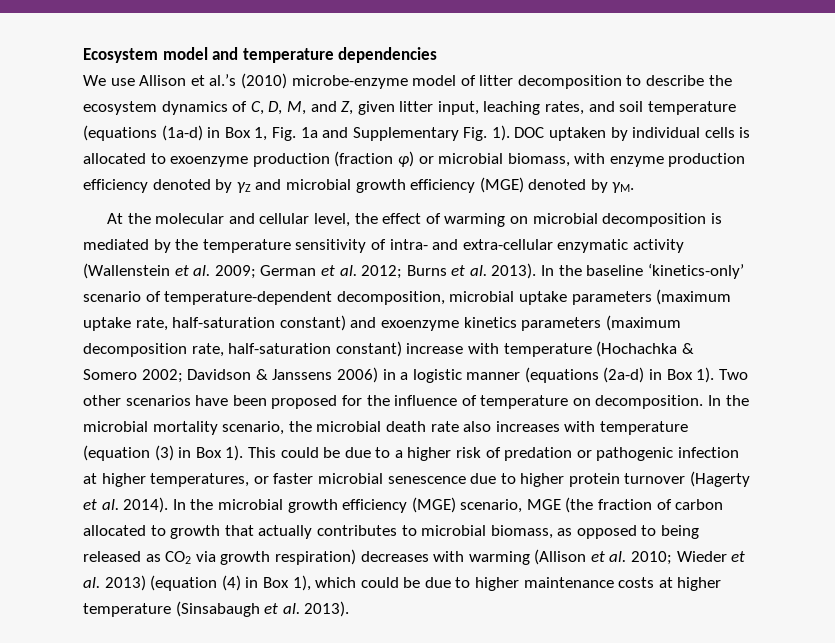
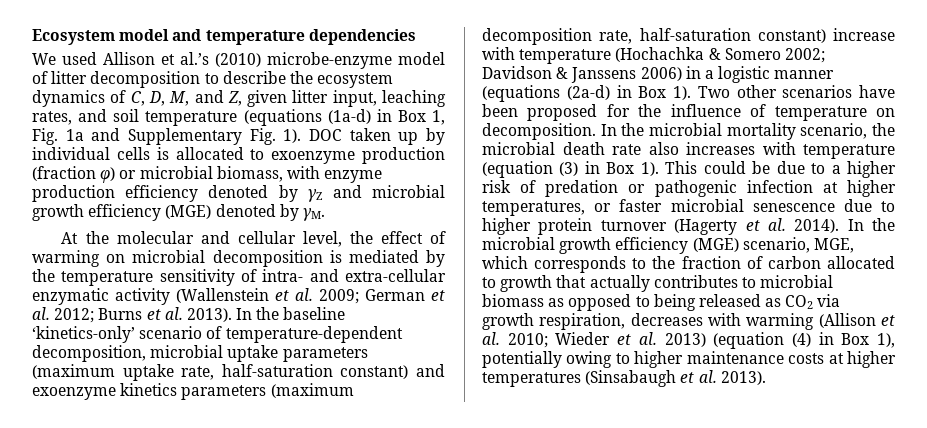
[110,78,135,86] use -> [62,52,97,65] used
[549,127,607,141] uptaken -> [349,128,419,145] taken up
[526,497,594,513] MGE (the -> [813,238,854,253] [482,256,676,273] MGE, which corresponds to the
[490,525,553,539] biomass, -> [482,294,544,307] biomass
[274,549,356,565] respiration) -> [539,313,626,330] respiration,
[315,577,451,588] which could be due -> [482,351,613,368] potentially owing
[83,603,171,617] temperature -> [482,372,581,387] temperatures

